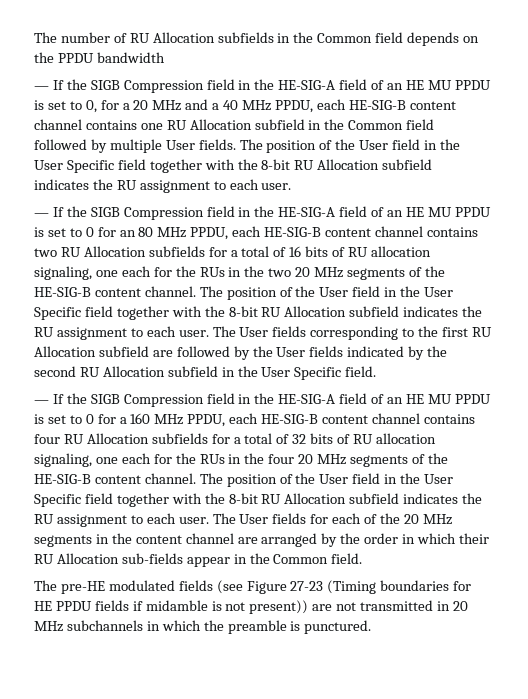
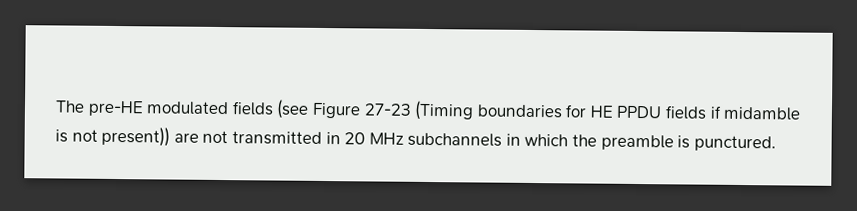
[34,32,480,46] [34,52,165,63] [34,79,491,93] [34,99,456,113] [34,119,435,130] [34,139,460,153] [34,159,433,173] [34,179,292,193] [34,206,491,220] [34,226,478,240] [34,246,431,257] [34,266,445,280] [34,286,454,300] [34,306,483,320] [34,326,492,340] [34,346,448,360] [34,366,377,380] [34,393,491,407] [34,413,475,427] [34,433,436,444] [34,453,448,467] [34,473,454,487] [34,493,483,507] [34,513,452,527] [34,533,489,547] [34,553,363,567] [34,580,57,591] The number of RU Allocation subfields in the Common field depends on the PPDU bandwidth // — If the SIGB Compression field in the HE-SIG-A field of an HE MU PPDU is set to 0, for a 20 MHz and a 40 MHz PPDU, each HE-SIG-B content channel contains one RU Allocation subfield in the Common field followed by multiple User fields. The position of the User field in the User Specific field together with the 8-bit RU Allocation subfield indicates the RU assignment to each user. // — If the SIGB Compression field in the HE-SIG-A field of an HE MU PPDU is set to 0 for an 80 MHz PPDU, each HE-SIG-B content channel contains two RU Allocation subfields for a total of 16 bits of RU allocation signaling, one each for the RUs in the two 20 MHz segments of the HE-SIG-B content channel. The position of the User field in the User Specific field together with the 8-bit RU Allocation subfield indicates the RU assignment to each user. The User fields corresponding to the first RU Allocation subfield are followed by the User fields indicated by the second RU Allocation subfield in the User Specific field. // — If the SIGB Compression field in the HE-SIG-A field of an HE MU PPDU is set to 0 for a 160 MHz PPDU, each HE-SIG-B content channel contains four RU Allocation subfields for a total of 32 bits of RU allocation signaling, one each for the RUs in the four 20 MHz segments of the HE-SIG-B content channel. The position of the User field in the User Specific field together with the 8-bit RU Allocation subfield indicates the RU assignment to each user. The User fields for each of the 20 MHz segments in the content channel are arranged by the order in which their RU Allocation sub-fields appear in the Common field. // The -> [55,100,85,113] The

